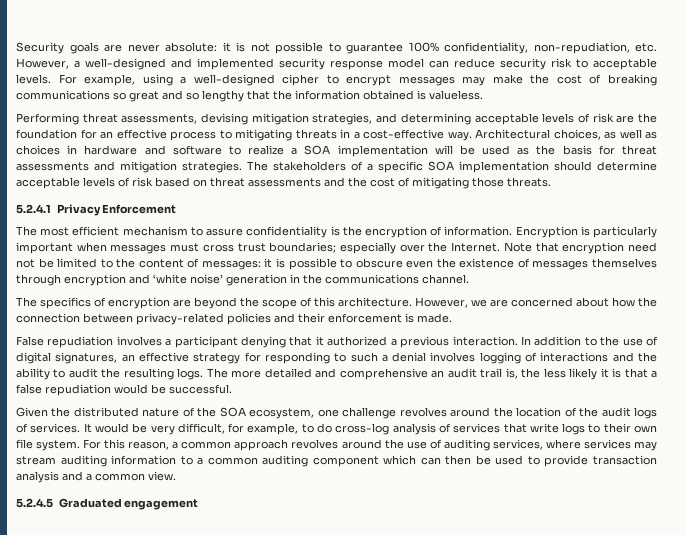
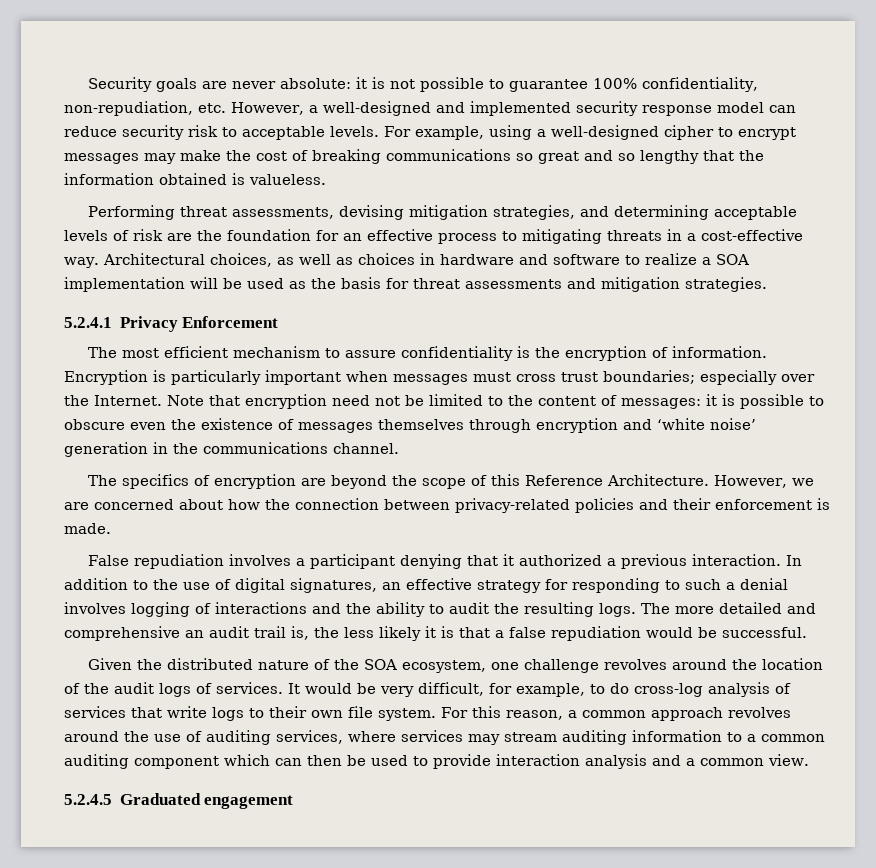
[247,161,657,173] [16,177,551,189] The stakeholders of a specific SOA implementation should determine acceptable levels of risk based on threat assessments and the cost of mitigating those threats. -> (767, 284) none
[338,297,412,307] architecture. -> [524,474,709,486] Reference Architecture.
[593,455,658,465] transaction -> [496,754,580,766] interaction

